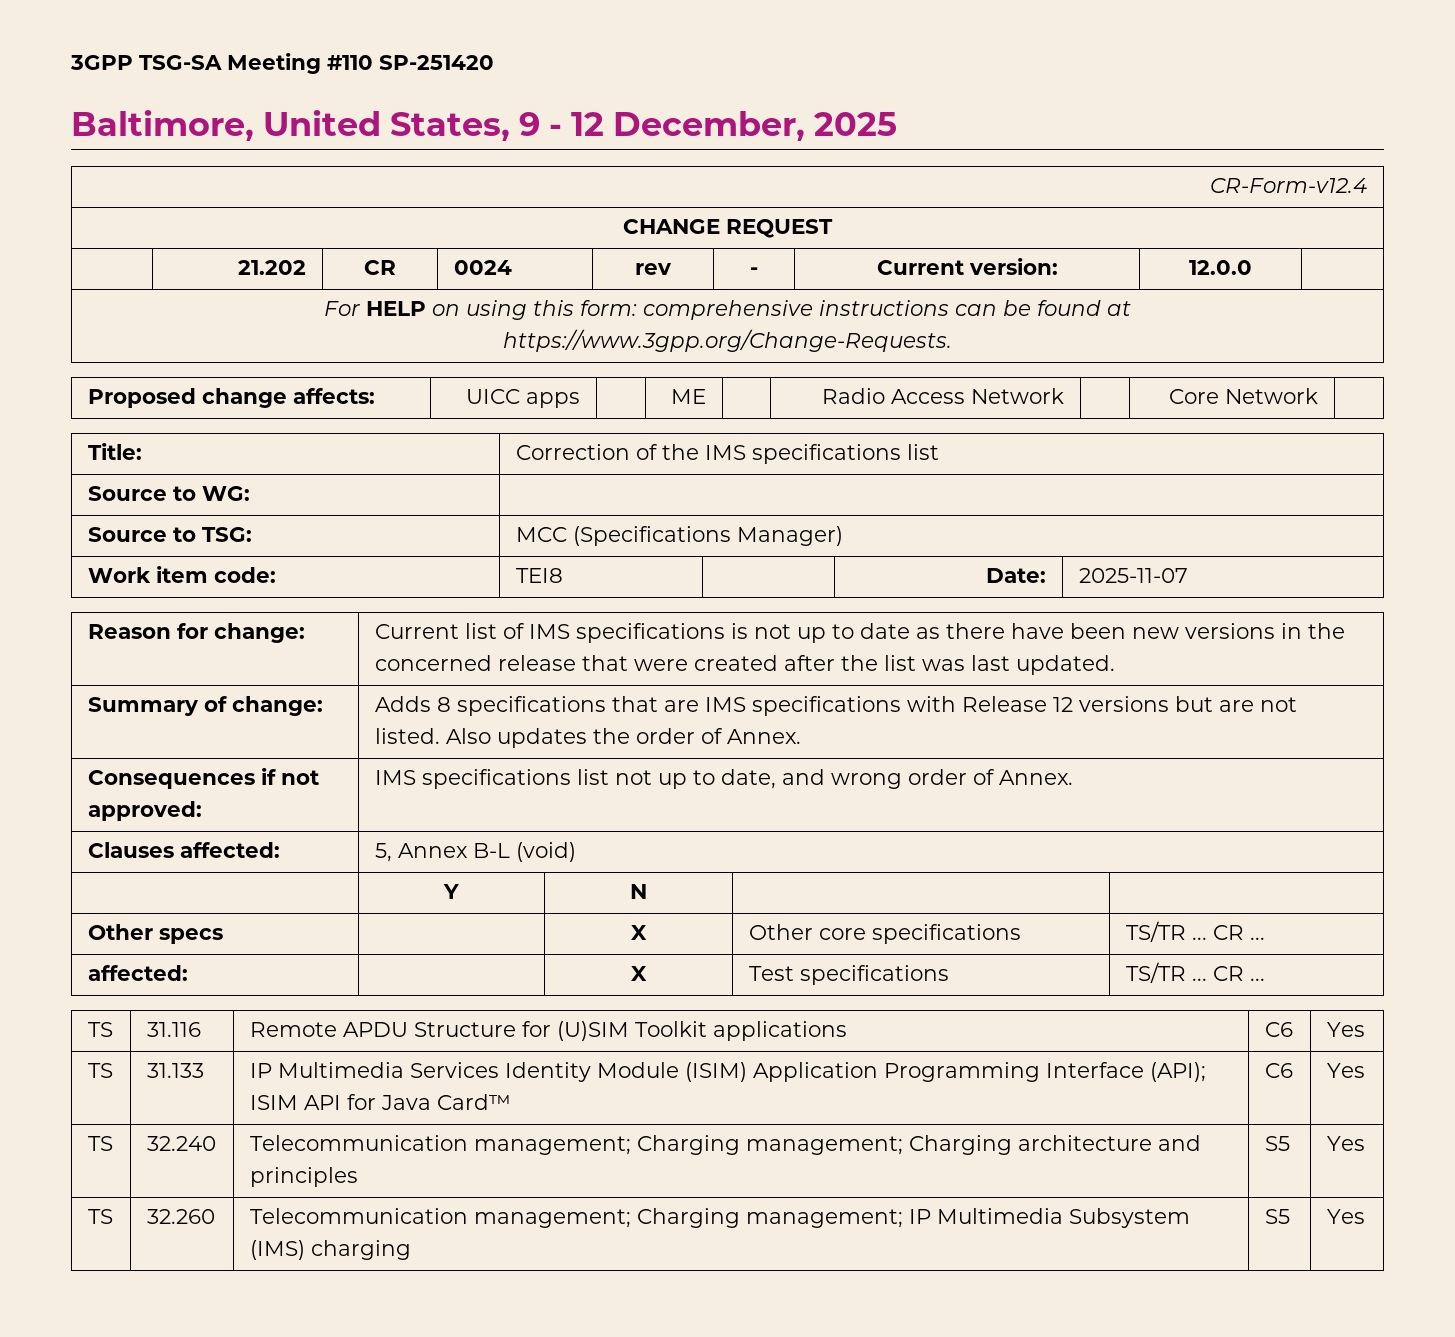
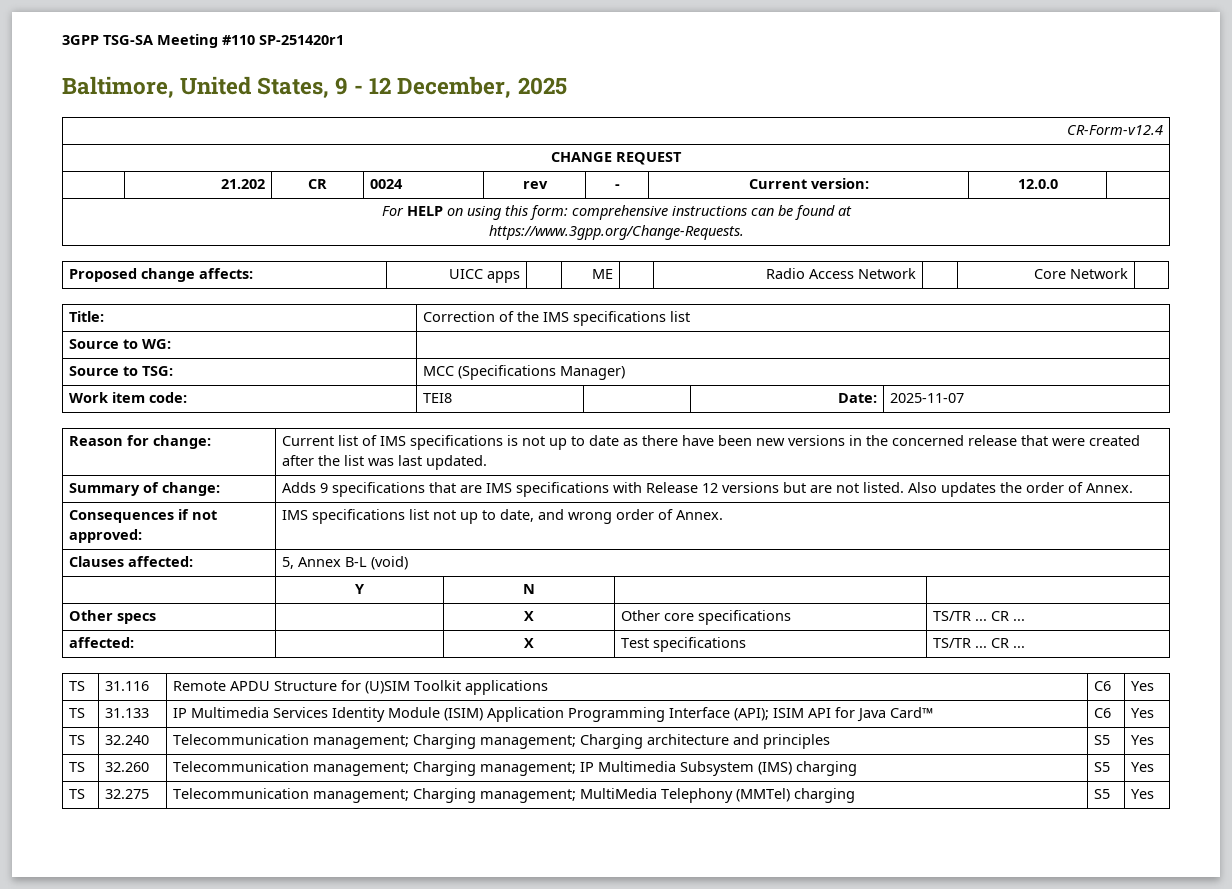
[379,55,494,70] SP-251420 -> [259,35,344,45] SP-251420r1
[436,697,451,712] 8 -> [319,483,328,493] 9
(1365, 1216) none -> [68,789,85,799] [104,789,149,799] [172,788,855,803] [1093,789,1110,799] [1130,789,1154,799] // TS | 32.275 | Telecommunication management; Charging management; MultiMedia Telephony (MMTel) charging | S5 | Yes

